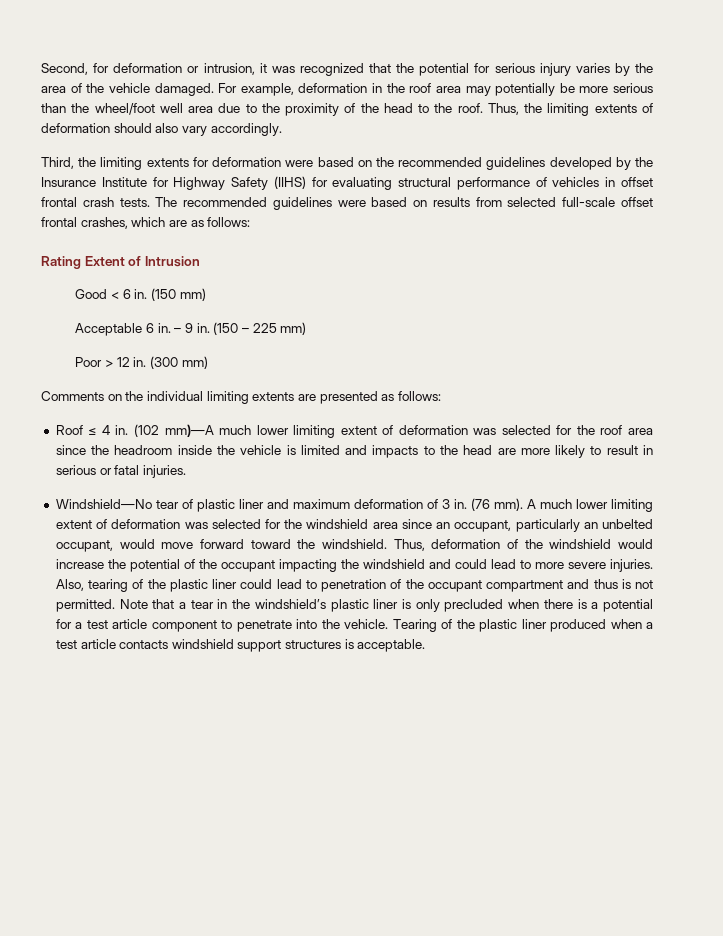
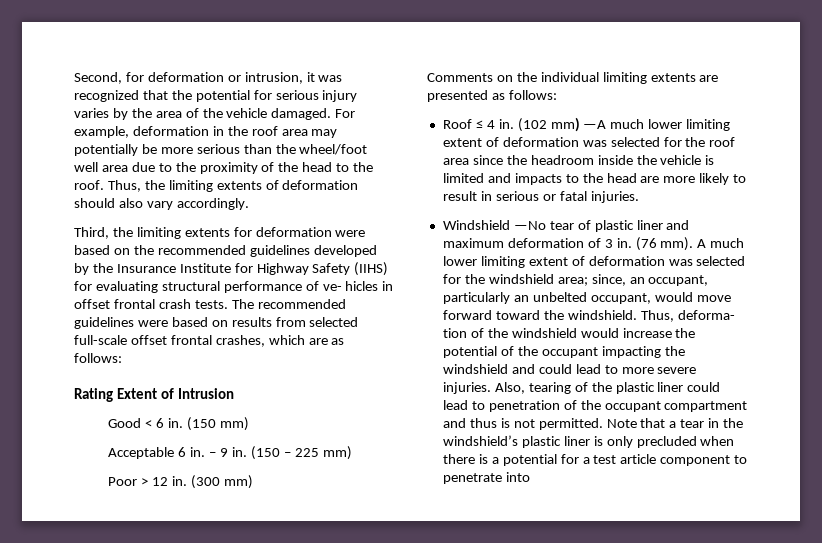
[552,177,600,187] vehicles -> [322,281,379,291] ve- hicles
[164,424,214,437] mm)—A -> [550,117,607,132] mm) —A
[55,499,152,509] Windshield—No -> [442,220,546,230] Windshield —No
[372,519,432,529] area since -> [557,274,626,286] area; since,
[431,539,501,549] deformation -> [677,310,735,320] [442,328,467,338] deforma- tion
[321,619,654,632] [55,639,426,652] the vehicle. Tearing of the plastic liner produced when a test article contacts windshield support structures is acceptable. -> (530, 477) none

